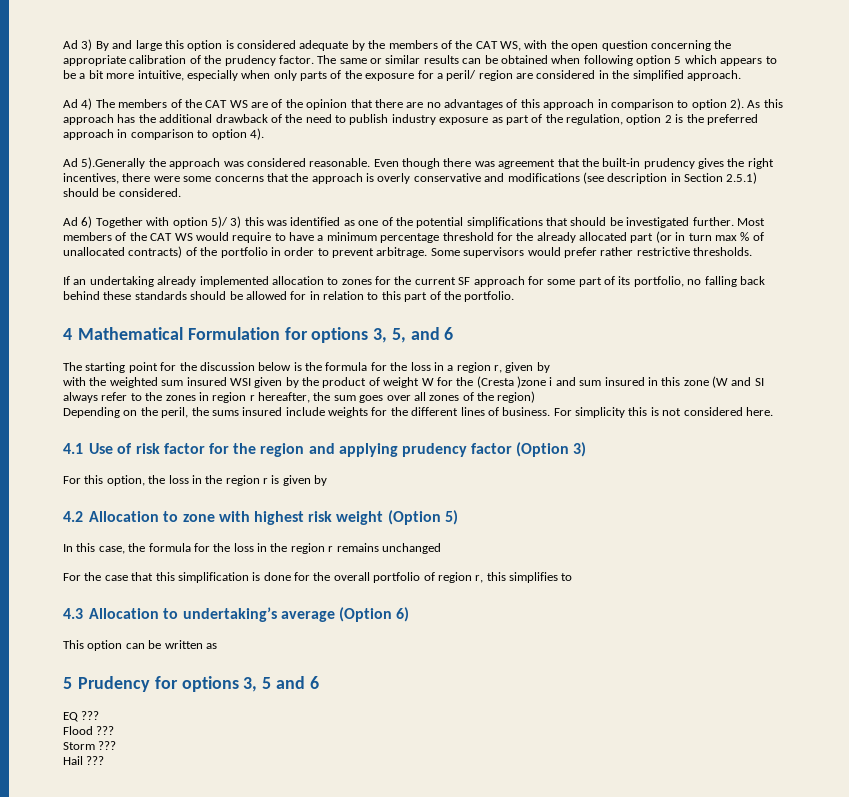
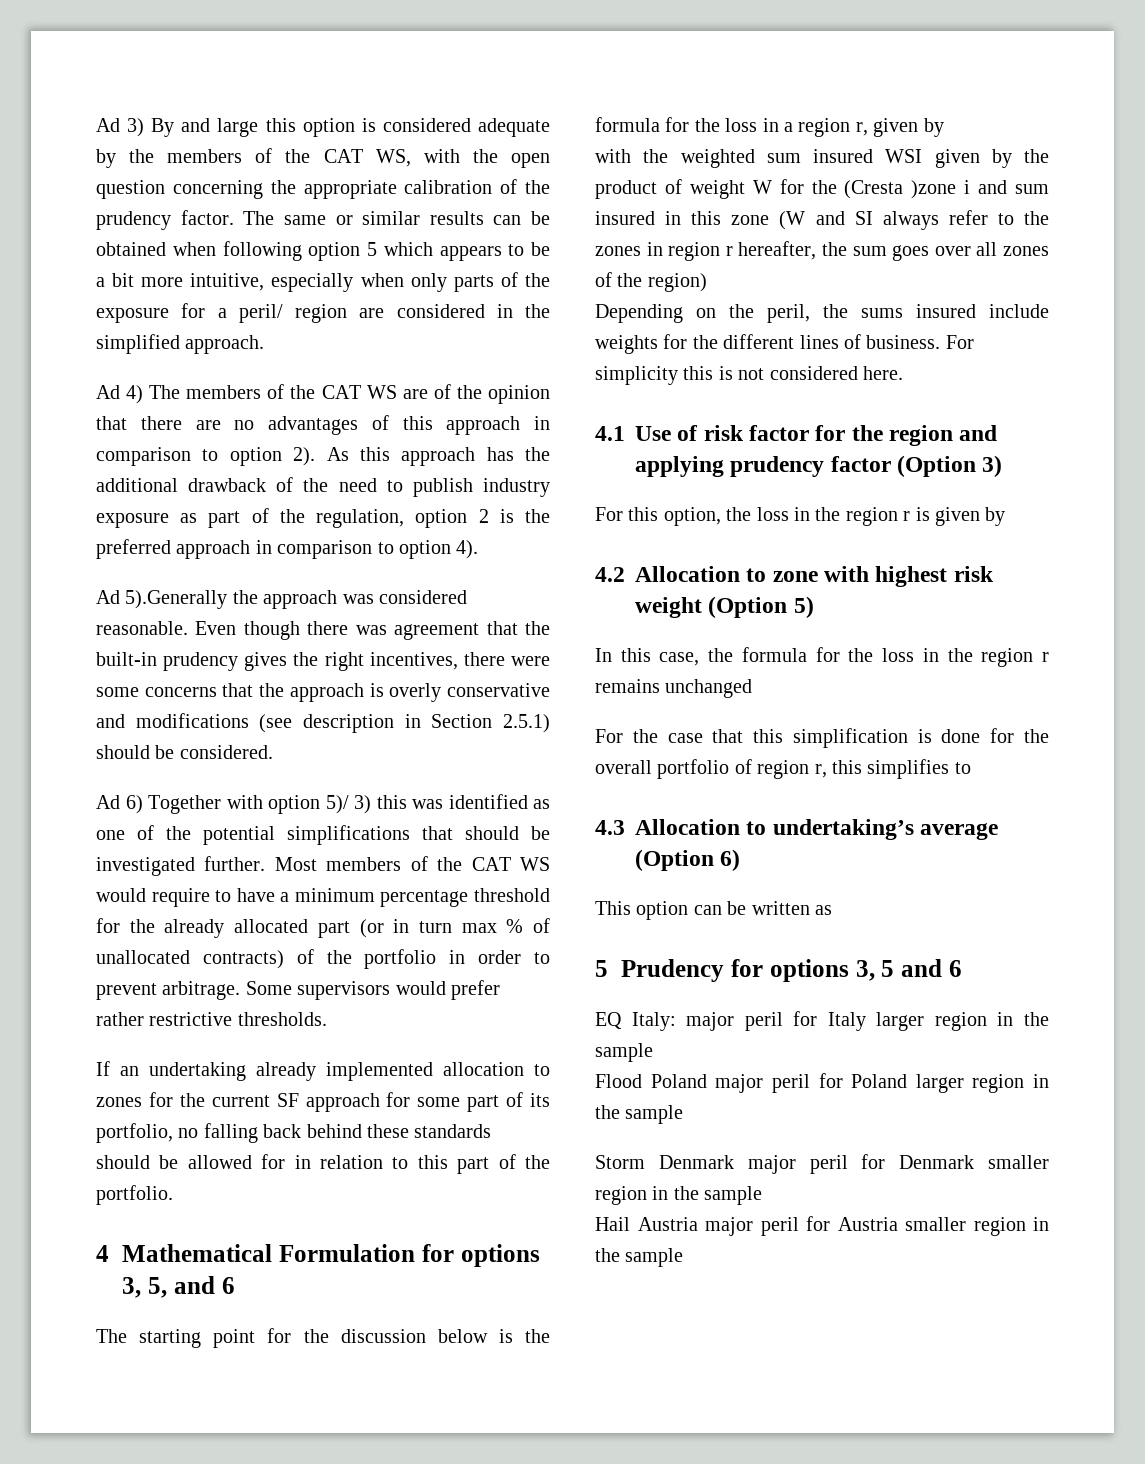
[81,711,100,720] [63,726,115,735] [63,741,117,750] [63,756,105,765] ??? // Flood ??? // Storm ??? // Hail ??? -> [631,1011,1049,1031] [595,1043,653,1062] [595,1073,1049,1093] [595,1105,684,1124] [595,1154,1049,1174] [595,1186,763,1205] [595,1216,1049,1236] [595,1248,684,1267] Italy: major peril for Italy larger region in the sample // Flood Poland major peril for Poland larger region in the sample // Storm Denmark major peril for Denmark smaller region in the sample // Hail Austria major peril for Austria smaller region in the sample

